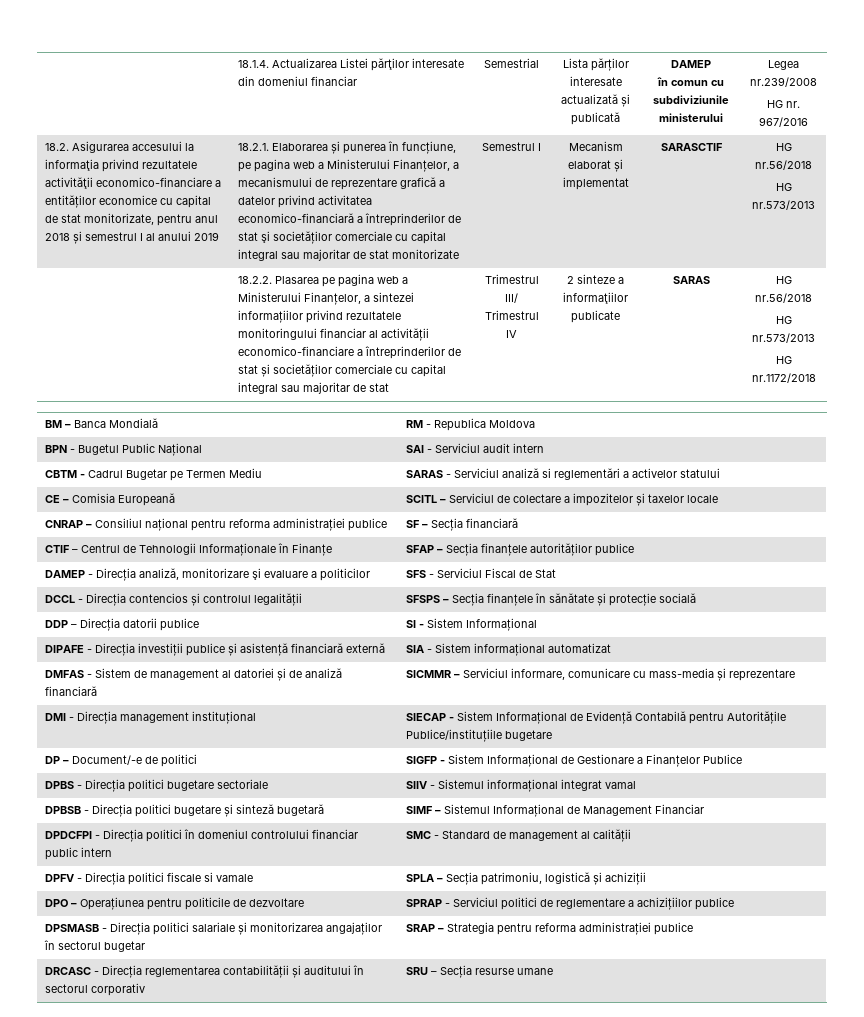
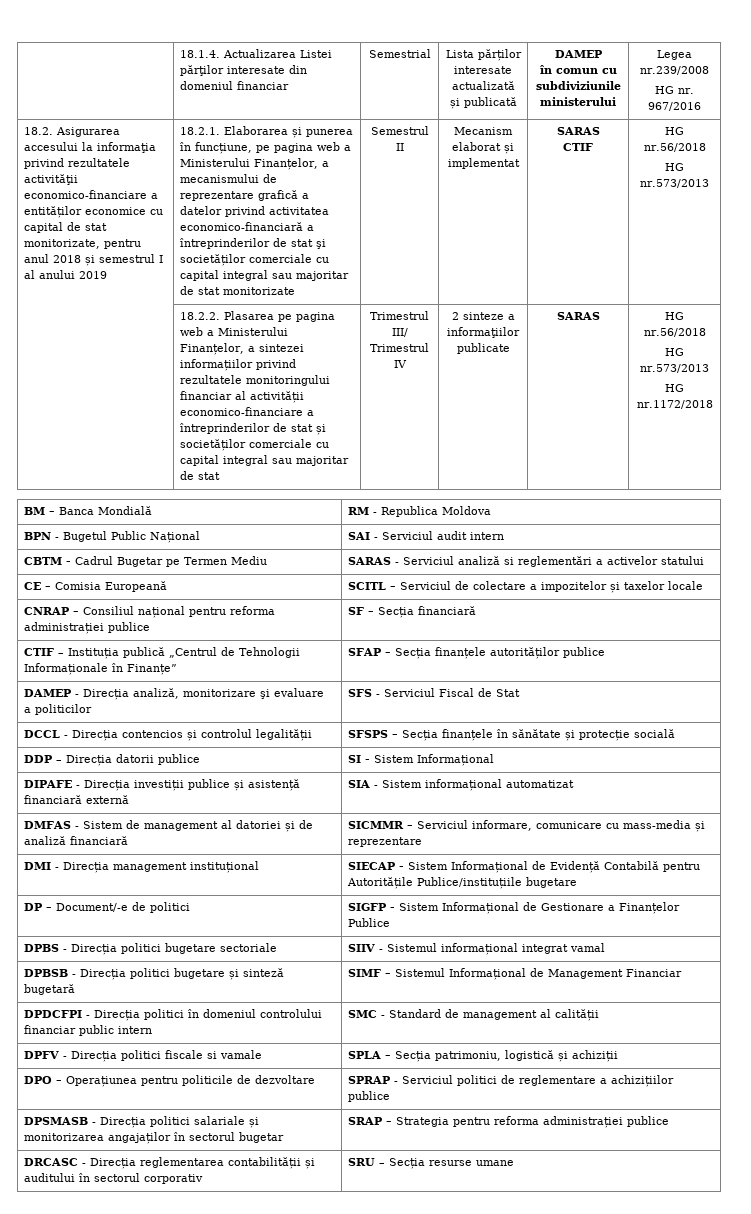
[538,143,541,151] I -> [395,143,404,151] II
[660,143,722,151] SARASCTIF -> [556,127,600,135] [563,143,593,151] SARAS // CTIF
[80,544,120,553] Centrul -> [68,647,218,659] Instituția publică „Centrul
[291,543,332,556] Finanțe -> [127,664,178,675] Finanțe”

